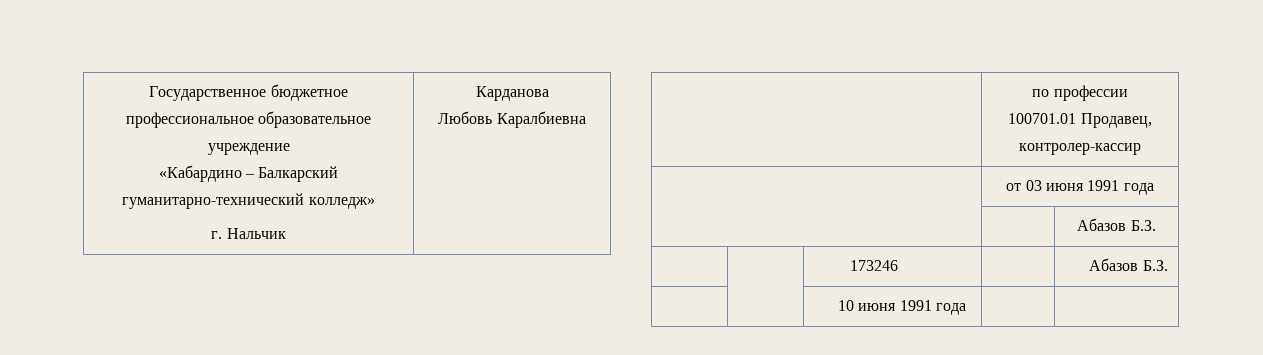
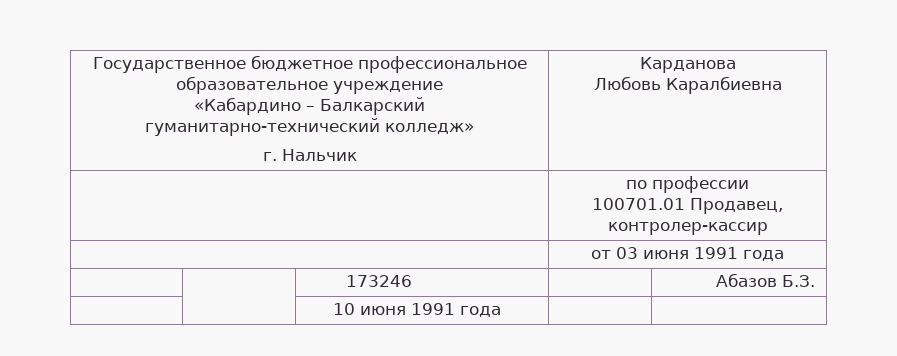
[1077,218,1156,231] // | | Абазов Б.З. -> (785, 255) none

